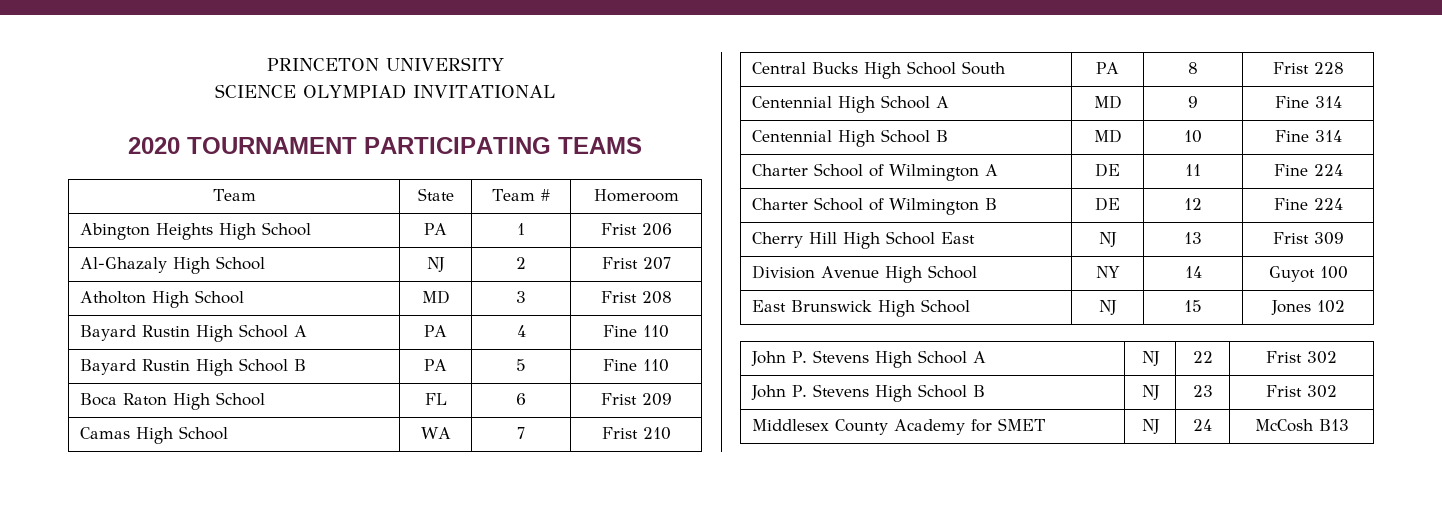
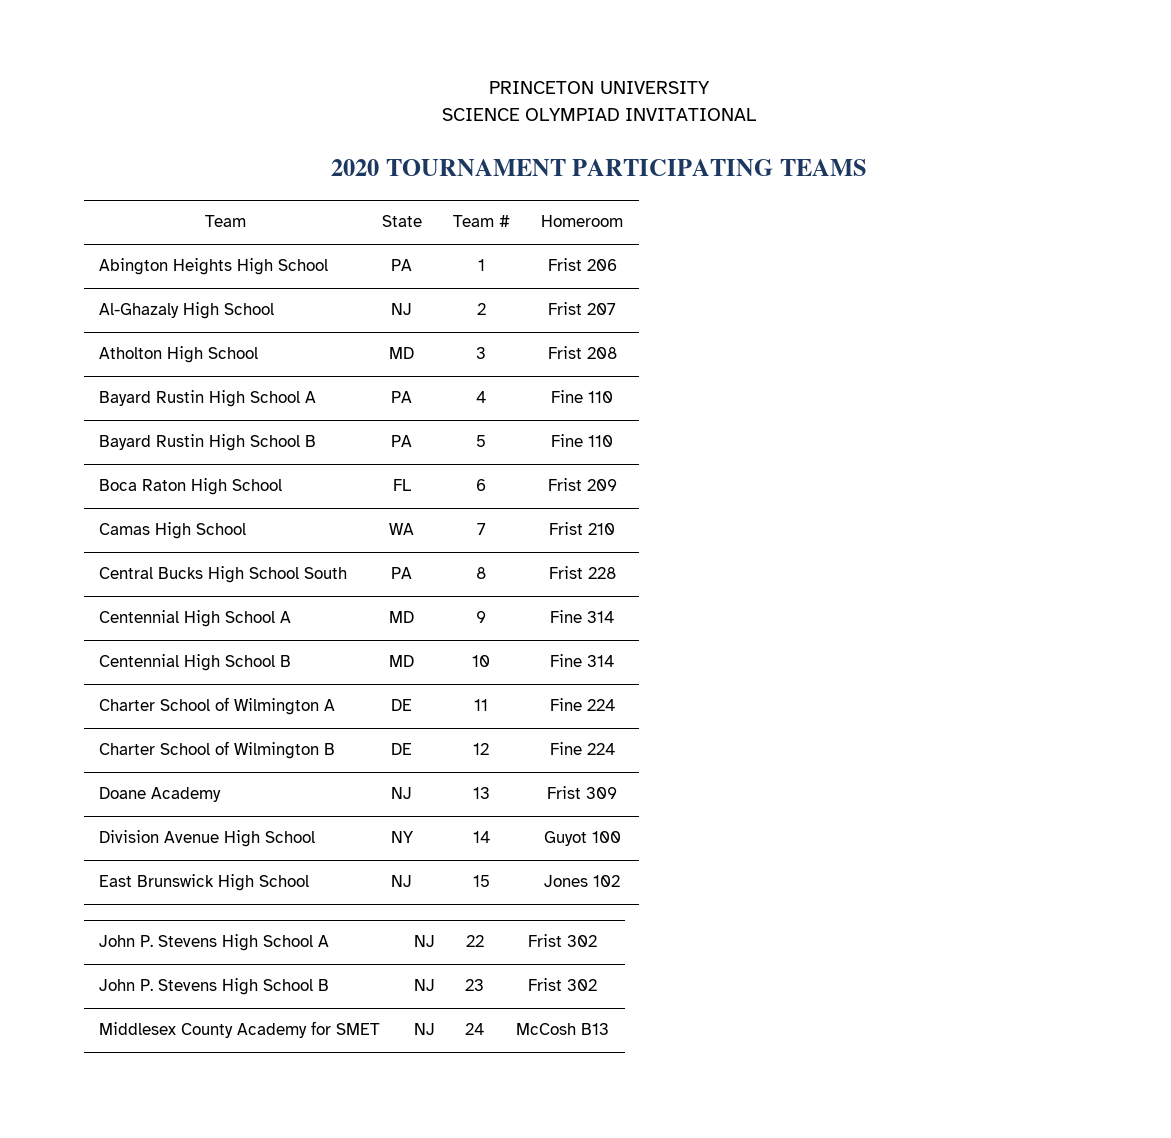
[751,231,975,249] Cherry Hill High School East -> [98,787,221,802] Doane Academy

